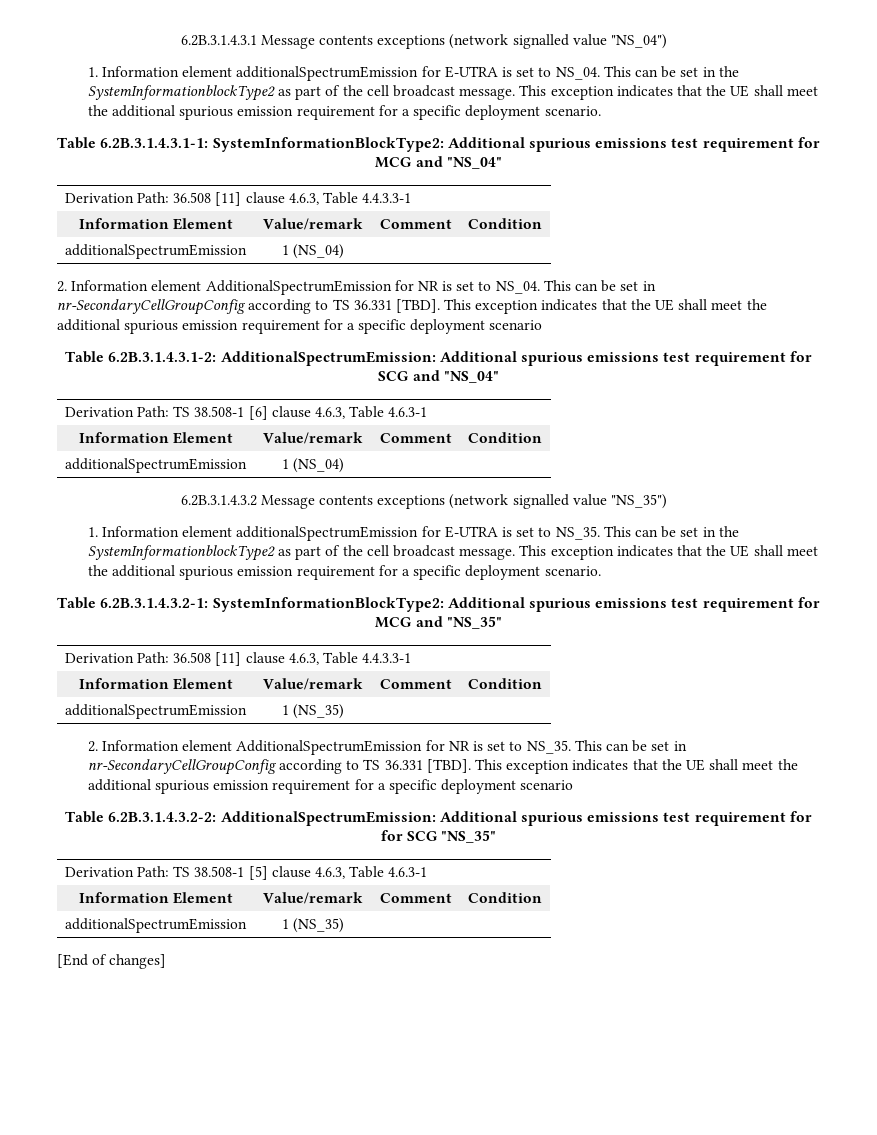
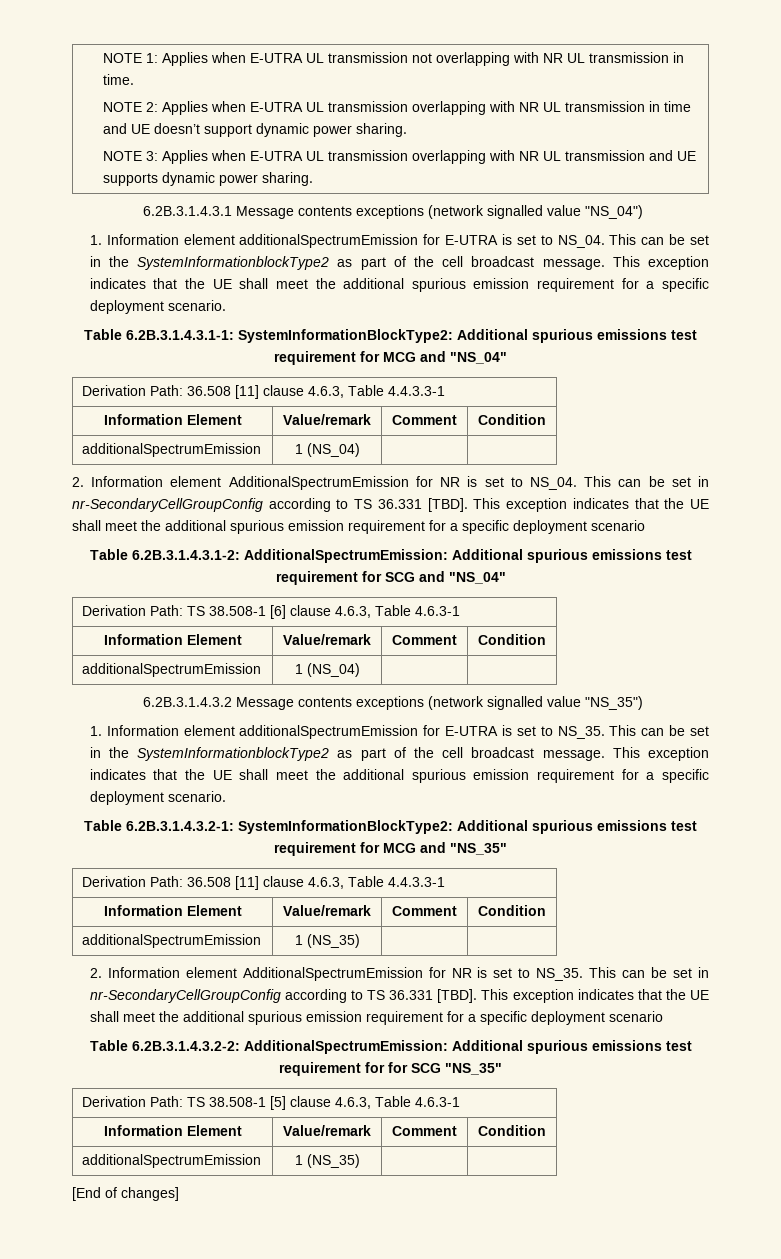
(180, 40) none -> [103,52,685,66] [103,74,135,85] [103,101,692,115] [103,123,408,137] [103,150,697,164] [103,172,314,186] NOTE 1: Applies when E-UTRA UL transmission not overlapping with NR UL transmission in time. // NOTE 2: Applies when E-UTRA UL transmission overlapping with NR UL transmission in time and UE doesn’t support dynamic power sharing. // NOTE 3: Applies when E-UTRA UL transmission overlapping with NR UL transmission and UE supports dynamic power sharing. //

